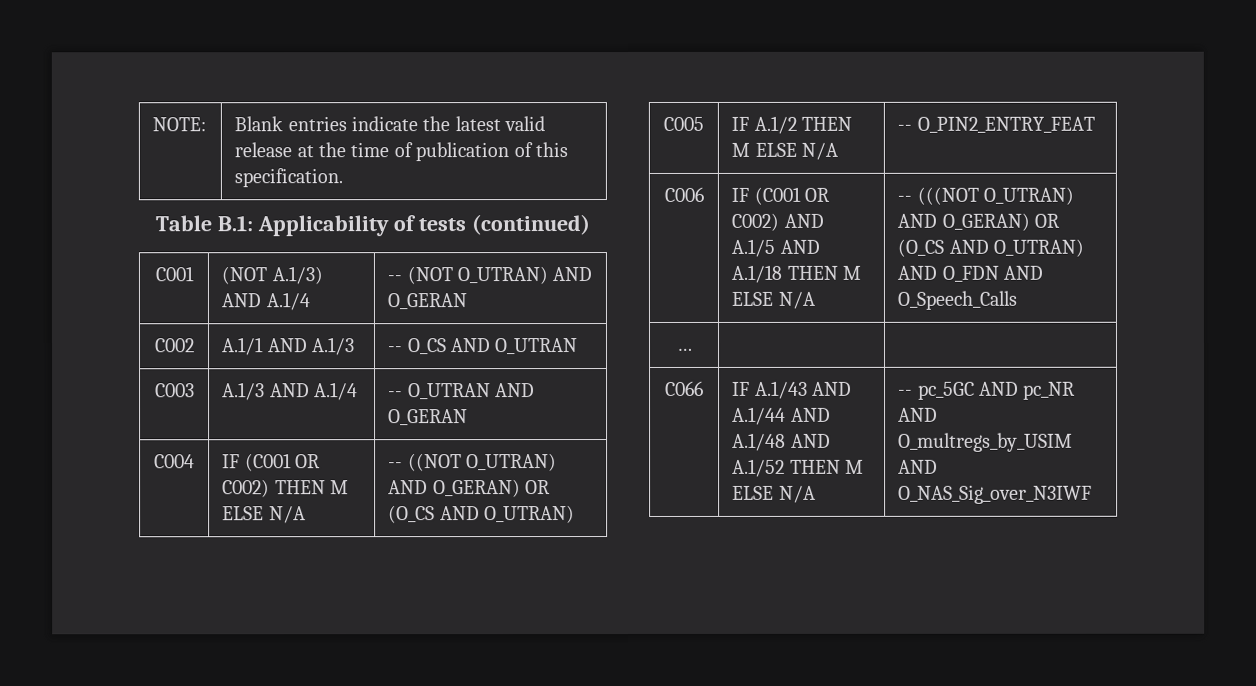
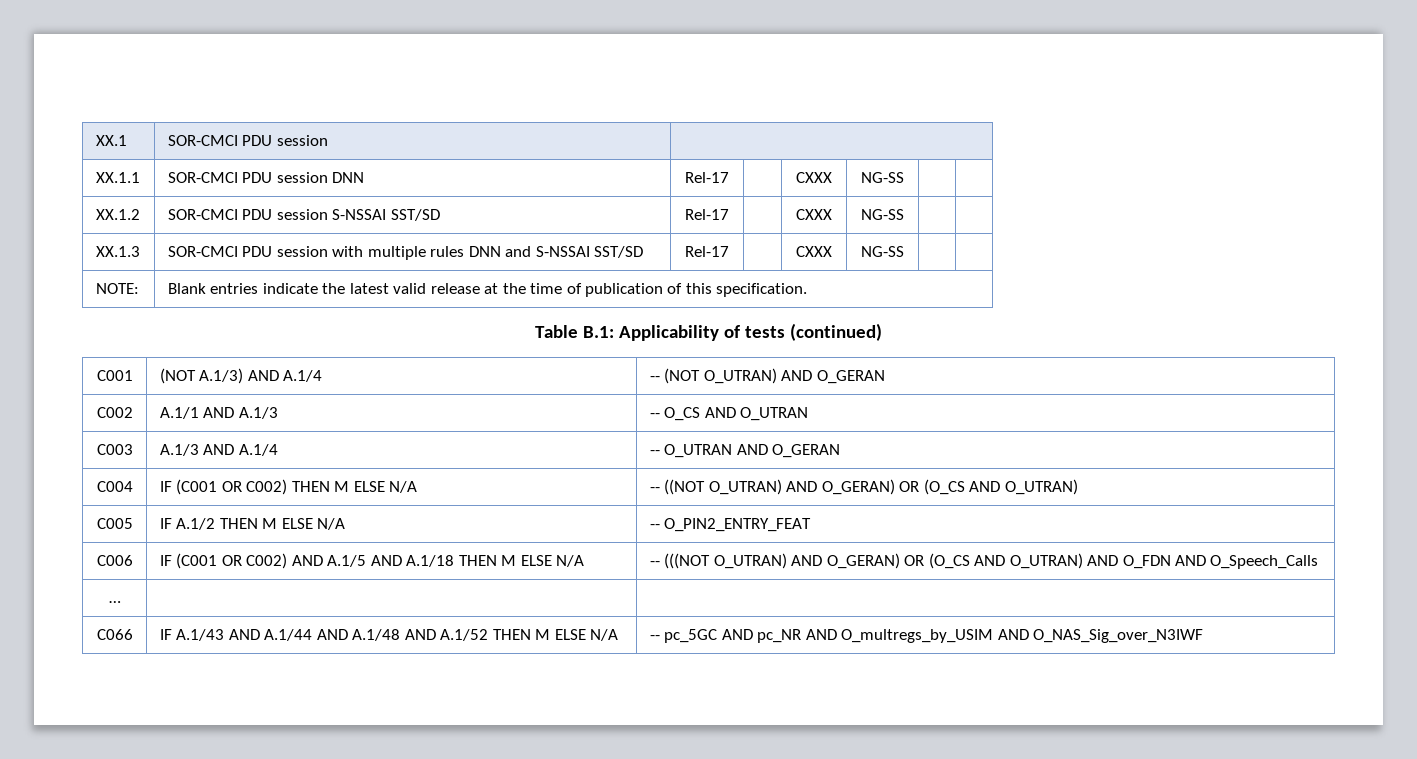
(152, 124) none -> [95,135,127,146] [167,135,328,146] [95,172,140,183] [167,172,365,183] [685,172,729,183] [796,172,832,183] [861,172,904,183] [95,209,140,220] [167,209,440,221] [685,209,729,220] [796,209,832,220] [861,209,904,220] [95,246,140,257] [167,246,644,260] [685,246,729,257] [796,246,832,257] [861,246,904,257] XX.1 | SOR-CMCI PDU session | // XX.1.1 | SOR-CMCI PDU session DNN | Rel-17 | | CXXX | NG-SS | | // XX.1.2 | SOR-CMCI PDU session S-NSSAI SST/SD | Rel-17 | | CXXX | NG-SS | | // XX.1.3 | SOR-CMCI PDU session with multiple rules DNN and S-NSSAI SST/SD | Rel-17 | | CXXX | NG-SS | | //

